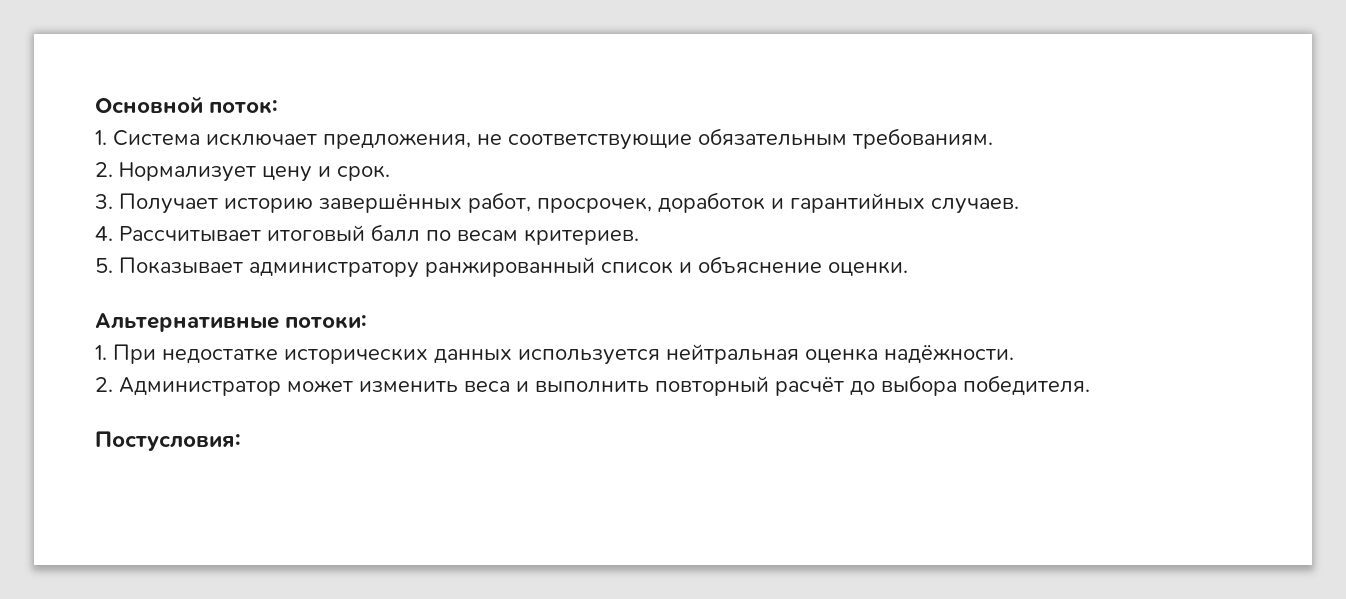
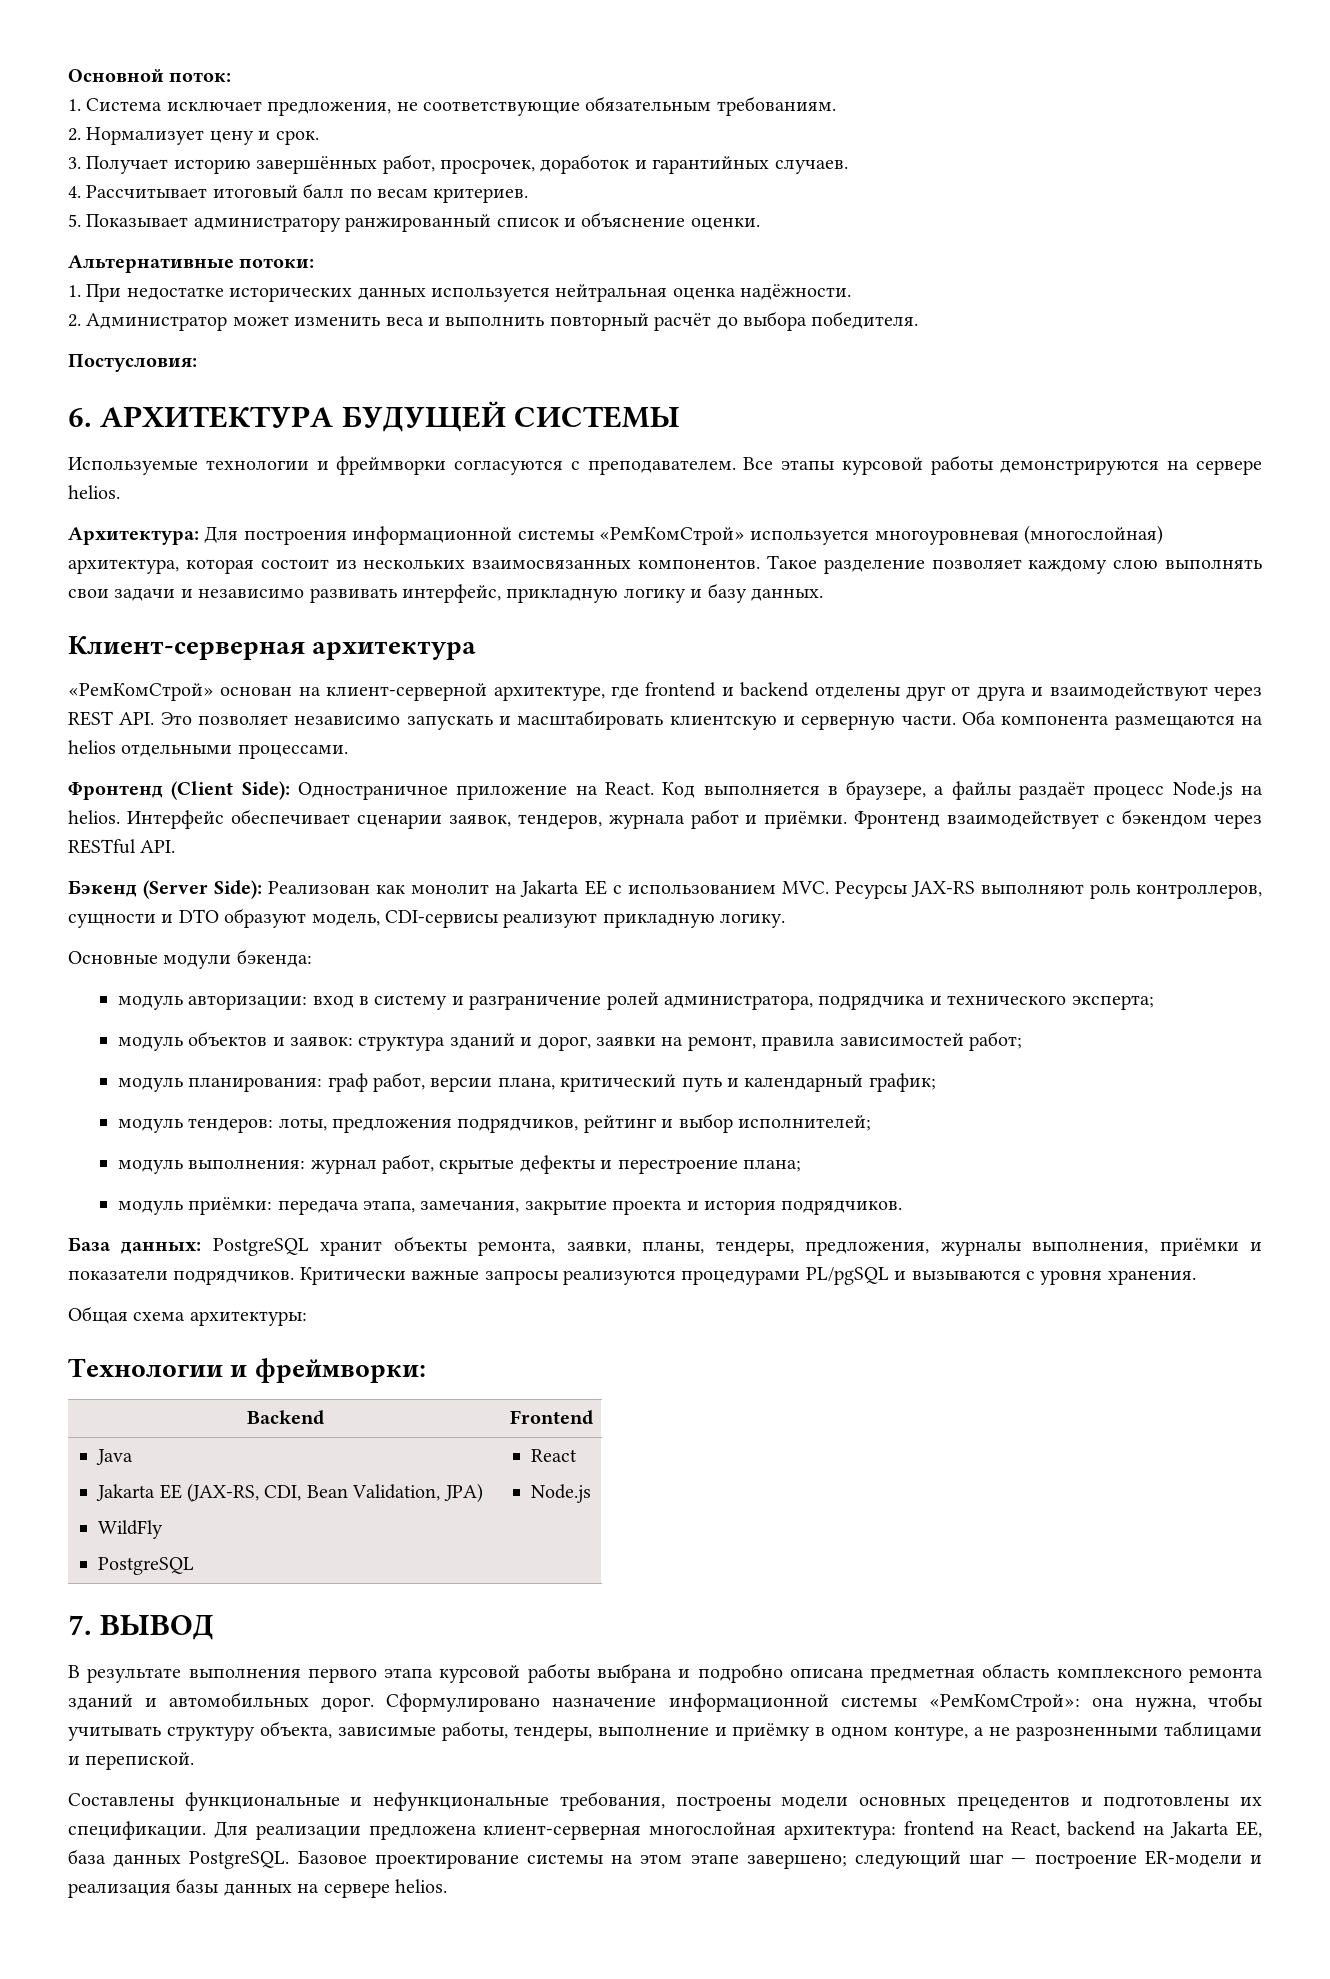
(241, 441) none -> [68,401,681,432] [68,455,1262,475] [68,485,120,499] [68,525,1164,545] [68,555,1262,574] [68,583,823,603] [68,636,477,660] [68,682,1262,701] [68,710,1263,730] [68,740,348,759] [68,780,1263,800] [68,809,1262,829] [68,839,176,854] [68,880,1262,899] [68,908,786,928] [68,949,312,969] [117,992,1154,1010] [117,1031,1023,1051] [117,1072,936,1092] [117,1113,872,1133] [117,1154,802,1174] [117,1197,903,1215] [68,1236,1262,1256] [68,1267,1196,1285] [68,1306,307,1326] [68,1358,426,1383] [246,1410,324,1425] [510,1410,593,1425] [96,1449,134,1465] [96,1483,483,1503] [98,1520,164,1539] [98,1557,195,1575] [531,1449,578,1462] [531,1484,592,1503] [68,1615,215,1640] [68,1663,1263,1683] [68,1692,1262,1712] [68,1721,1262,1741] [68,1752,195,1770] [68,1791,1263,1811] [68,1821,1262,1840] [68,1849,1263,1869] [68,1878,447,1898] // 6. АРХИТЕКТУРА БУДУЩЕЙ СИСТЕМЫ // Используемые технологии и фреймворки согласуются с преподавателем. Все этапы курсовой работы демонстрируются на сервере helios. // Архитектура: Для построения информационной системы «РемКомСтрой» используется многоуровневая (многослойная) архитектура, которая состоит из нескольких взаимосвязанных компонентов. Такое разделение позволяет каждому слою выполнять свои задачи и независимо развивать интерфейс, прикладную логику и базу данных. // Клиент-серверная архитектура // «РемКомСтрой» основан на клиент-серверной архитектуре, где frontend и backend отделены друг от друга и взаимодействуют через REST API. Это позволяет независимо запускать и масштабировать клиентскую и серверную части. Оба компонента размещаются на helios отдельными процессами. // Фронтенд (Client Side): Одностраничное приложение на React. Код выполняется в браузере, а файлы раздаёт процесс Node.js на helios. Интерфейс обеспечивает сценарии заявок, тендеров, журнала работ и приёмки. Фронтенд взаимодействует с бэкендом через RESTful API. // Бэкенд (Server Side): Реализован как монолит на Jakarta EE с использованием MVC. Ресурсы JAX-RS выполняют роль контроллеров, сущности и DTO образуют модель, CDI-сервисы реализуют прикладную логику. // Основные модули бэкенда: // модуль авторизации: вход в систему и разграничение ролей администратора, подрядчика и технического эксперта; // модуль объектов и заявок: структура зданий и дорог, заявки на ремонт, правила зависимостей работ; // модуль планирования: граф работ, версии плана, критический путь и календарный график; // модуль тендеров: лоты, предложения подрядчиков, рейтинг и выбор исполнителей; // модуль выполнения: журнал работ, скрытые дефекты и перестроение плана; // модуль приёмки: передача этапа, замечания, закрытие проекта и история подрядчиков. // База данных: PostgreSQL хранит объекты ремонта, заявки, планы, тендеры, предложения, журналы выполнения, приёмки и показатели подрядчиков. Критически важные запросы реализуются процедурами PL/pgSQL и вызываются с уровня хранения. // Общая схема архитектуры: // Технологии и фреймворки: // Backend | Frontend // Java // Jakarta EE (JAX-RS, CDI, Bean Validation, JPA) // WildFly // PostgreSQL | React // Node.js // 7. ВЫВОД // В результате выполнения первого этапа курсовой работы выбрана и подробно описана предметная область комплексного ремонта зданий и автомобильных дорог. Сформулировано назначение информационной системы «РемКомСтрой»: она нужна, чтобы учитывать структуру объекта, зависимые работы, тендеры, выполнение и приёмку в одном контуре, а не разрозненными таблицами и перепиской. // Составлены функциональные и нефункциональные требования, построены модели основных прецедентов и подготовлены их спецификации. Для реализации предложена клиент-серверная многослойная архитектура: frontend на React, backend на Jakarta EE, база данных PostgreSQL. Базовое проектирование системы на этом этапе завершено; следующий шаг — построение ER-модели и реализация базы данных на сервере helios.

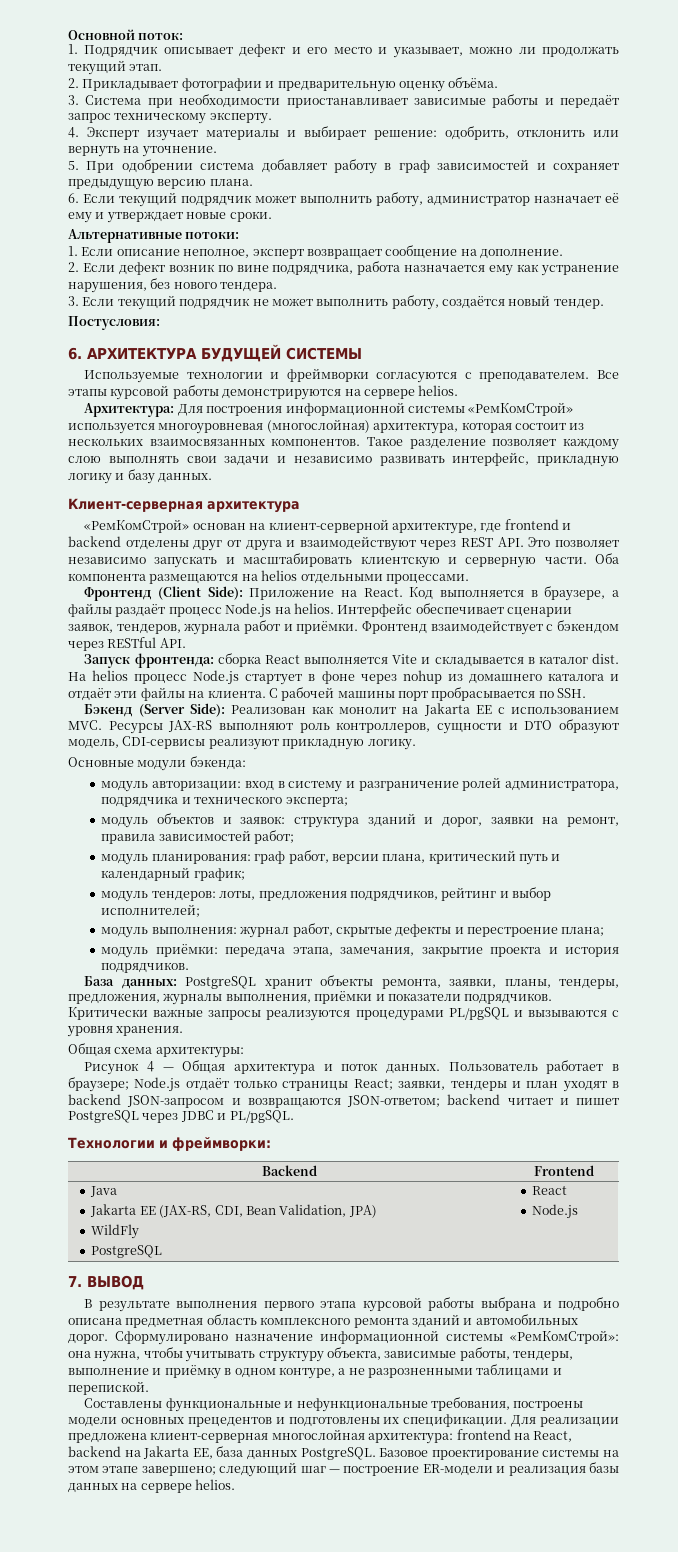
[86,96,836,116] [68,127,319,145] [68,154,848,174] [68,183,529,203] [68,212,760,232] [68,255,315,273] [68,284,852,302] [68,311,919,331] Система исключает предложения, не соответствующие обязательным требованиям. // 2. Нормализует цену и срок. // 3. Получает историю завершённых работ, просрочек, доработок и гарантийных случаев. // 4. Рассчитывает итоговый балл по весам критериев. // 5. Показывает администратору ранжированный список и объяснение оценки. // Альтернативные потоки: // 1. При недостатке исторических данных используется нейтральная оценка надёжности. // 2. Администратор может изменить веса и выполнить повторный расчёт до выбора победителя. -> [84,44,619,58] [68,60,163,75] [68,77,499,92] [68,94,619,108] [68,112,272,124] [68,126,619,141] [68,146,217,157] [68,159,619,174] [68,179,253,190] [68,192,619,207] [68,211,272,223] [68,229,240,243] [68,245,563,259] [68,261,620,276] [68,278,278,293] [68,295,604,310] Подрядчик описывает дефект и его место и указывает, можно ли продолжать текущий этап. // 2. Прикладывает фотографии и предварительную оценку объёма. // 3. Система при необходимости приостанавливает зависимые работы и передаёт запрос техническому эксперту. // 4. Эксперт изучает материалы и выбирает решение: одобрить, отклонить или вернуть на уточнение. // 5. При одобрении система добавляет работу в граф зависимостей и сохраняет предыдущую версию плана. // 6. Если текущий подрядчик может выполнить работу, администратор назначает её ему и утверждает новые сроки. // Альтернативные потоки: // 1. Если описание неполное, эксперт возвращает сообщение на дополнение. // 2. Если дефект возник по вине подрядчика, работа назначается ему как устранение нарушения, без нового тендера. // 3. Если текущий подрядчик не может выполнить работу, создаётся новый тендер.
[297,782,568,800] Одностраничное приложение -> [249,588,335,600] Приложение
(176, 846) none -> [84,653,619,668] [68,670,619,685] [68,687,587,701] // Запуск фронтенда: сборка React выполняется Vite и складывается в каталог dist. На helios процесс Node.js стартует в фоне через nohup из домашнего каталога и отдаёт эти файлы на клиента. С рабочей машины порт пробрасывается по SSH.
(307, 1318) none -> [84,1060,619,1075] [68,1077,620,1092] [68,1094,619,1108] [68,1110,294,1123] // Рисунок 4 — Общая архитектура и поток данных. Пользователь работает в браузере; Node.js отдаёт только страницы React; заявки, тендеры и план уходят в backend JSON-запросом и возвращаются JSON-ответом; backend читает и пишет PostgreSQL через JDBC и PL/pgSQL.

